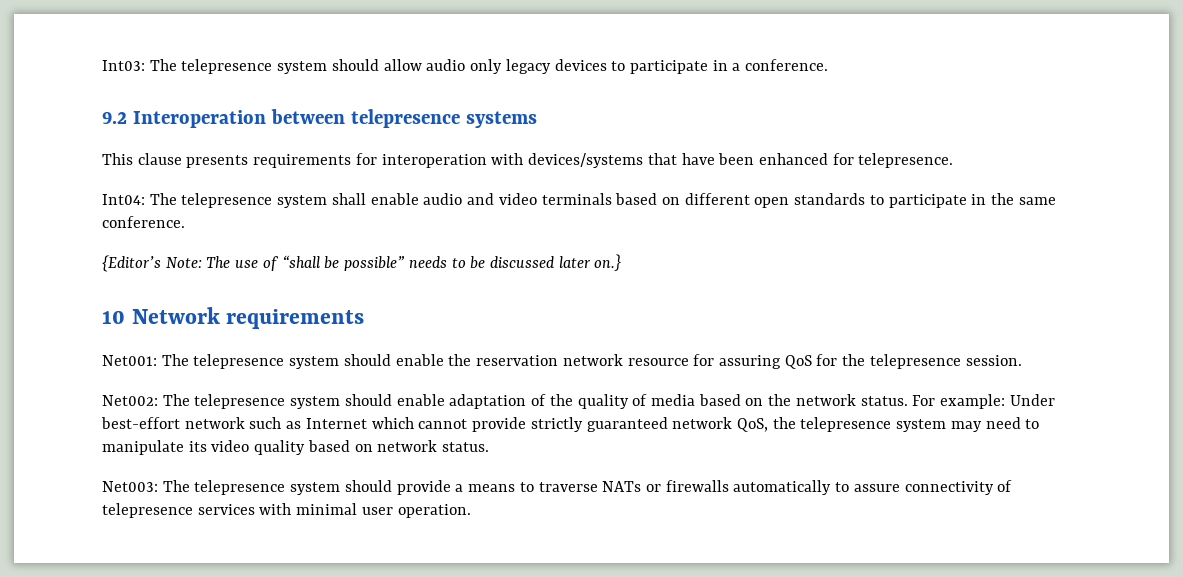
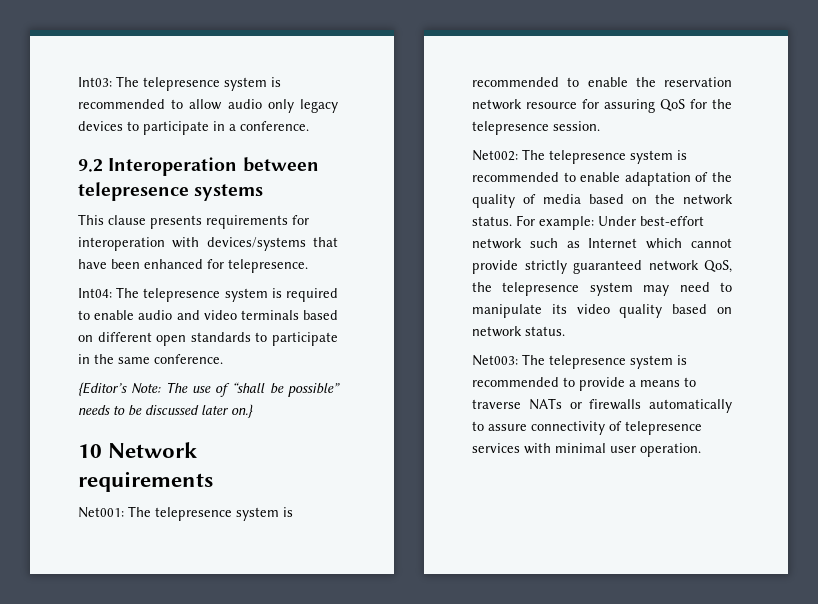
[331,59,379,71] should -> [271,77,281,87] [78,99,184,109] is recommended to
[331,193,366,205] shall -> [271,288,338,302] [78,310,90,320] is required to
[343,354,391,366] should -> [283,507,293,517] [472,77,580,87] is recommended to
[344,394,392,406] should -> [677,150,687,160] [472,172,576,182] is recommended to
[344,480,392,492] should -> [677,355,687,365] [472,377,575,387] is recommended to

